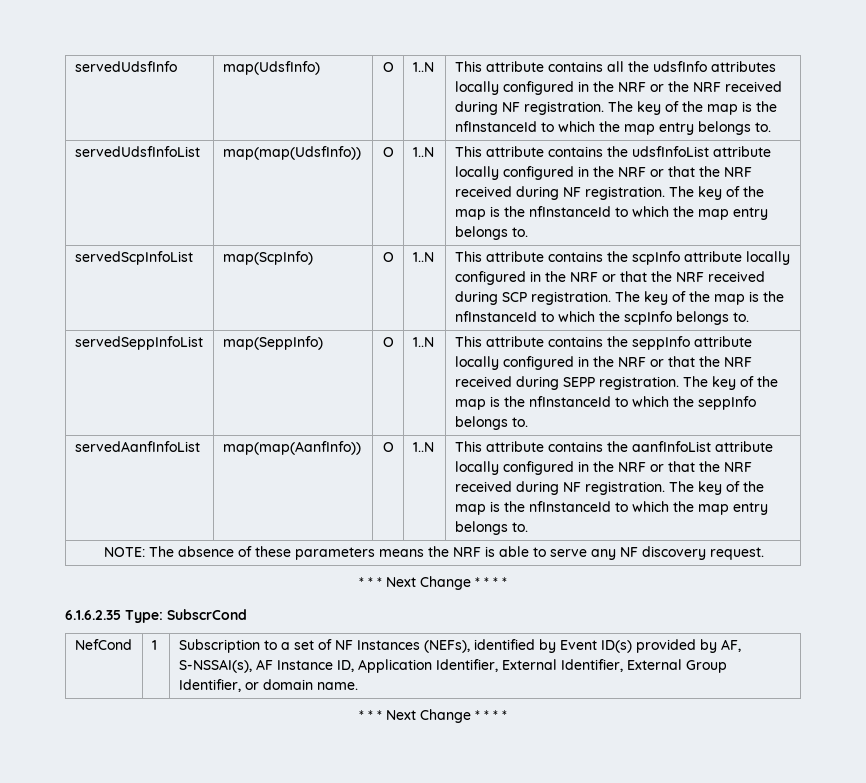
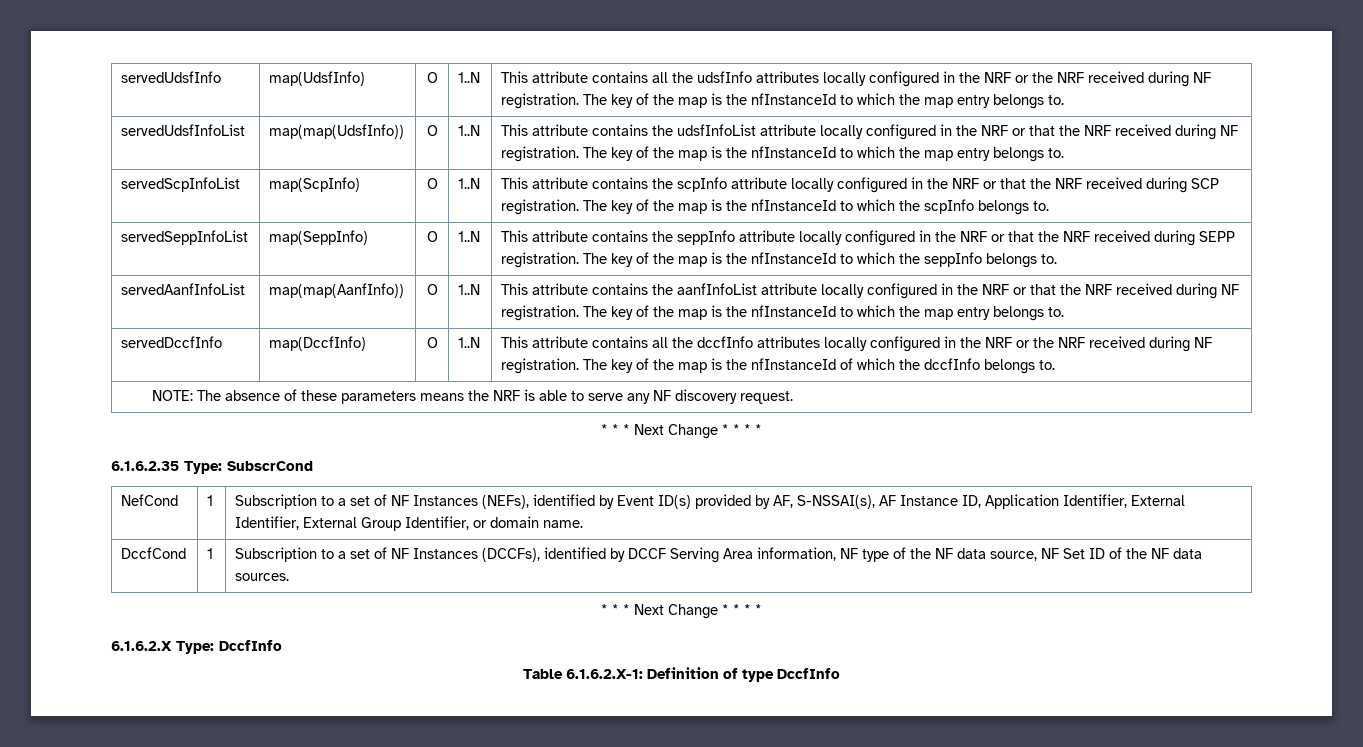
(528, 527) none -> [121,336,223,348] [269,336,367,351] [426,337,438,348] [458,337,481,348] [501,336,1213,352] [501,358,1056,374] // servedDccfInfo | map(DccfInfo) | O | 1..N | This attribute contains all the dccfInfo attributes locally configured in the NRF or the NRF received during NF registration. The key of the map is the nfInstanceId of which the dccfInfo belongs to.
[359,709,507,723] // * * * Next Change * * * * -> [121,547,187,559] [207,548,214,559] [235,547,1203,563] [235,573,290,581] [601,604,762,619] [111,640,282,654] [523,667,840,682] // DccfCond | 1 | Subscription to a set of NF Instances (DCCFs), identified by DCCF Serving Area information, NF type of the NF data source, NF Set ID of the NF data sources. // * * * Next Change * * * * // 6.1.6.2.X Type: DccfInfo // Table 6.1.6.2.X-1: Definition of type DccfInfo

